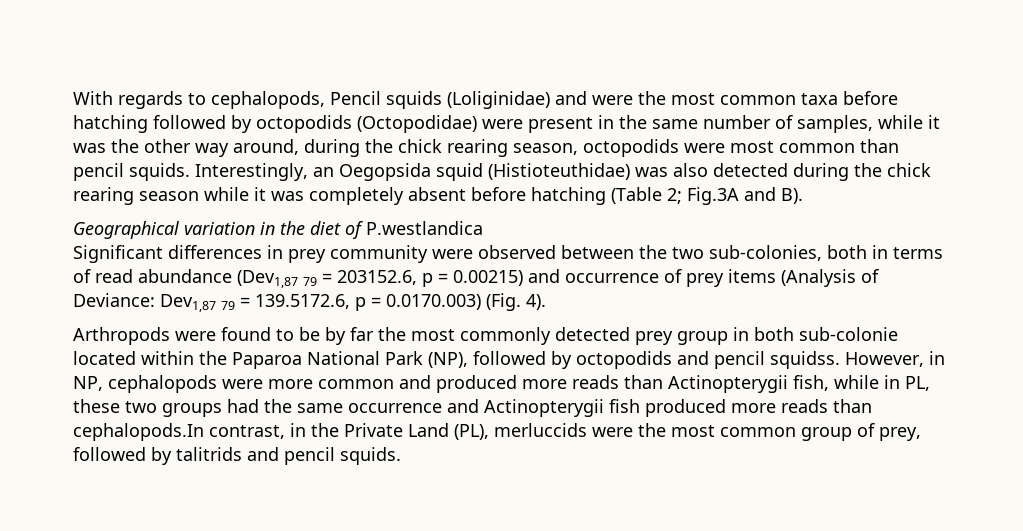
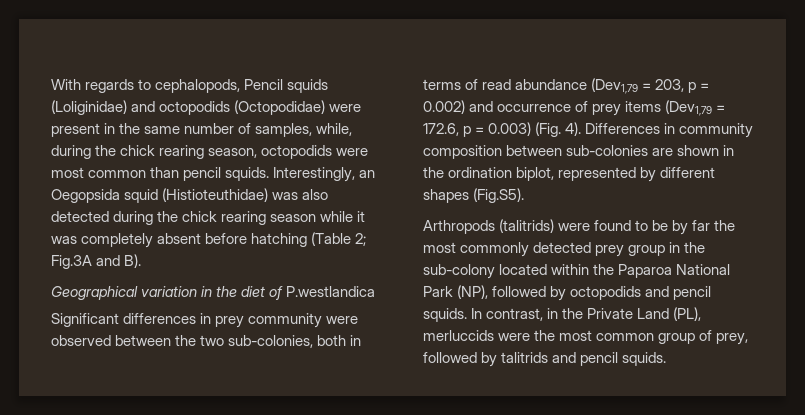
[592,91,898,105] [73,115,252,133] were the most common taxa before hatching followed by -> (156, 106) none
[878,115,940,129] [73,139,299,157] while it was the other way around, -> [316,123,353,136] while,
[237,270,523,288] (Dev1,87 79 = 203152.6, p = 0.00215) -> [591,78,710,94] [423,100,465,114] (Dev1,79 = 203, p = 0.002)
[781,269,879,287] [73,293,481,312] (Analysis of Deviance: Dev1,87 79 = 139.5172.6, p = 0.0170.003) -> [665,100,726,116] [423,122,532,137] (Dev1,79 = 172.6, p = 0.003)
(546, 302) none -> [585,123,754,138] [423,145,735,159] [423,167,716,182] [423,188,525,203] Differences in community composition between sub-colonies are shown in the ordination biplot, represented by different shapes (Fig.S5).
(170, 336) none -> [499,219,555,233] (talitrids)
[754,327,898,341] both sub-colonie -> [684,242,706,253] [423,264,495,279] the sub-colony
[770,351,945,369] [73,375,930,393] [73,399,872,417] [73,423,204,441] squidss. However, in NP, cephalopods were more common and produced more reads than Actinopterygii fish, while in PL, these two groups had the same occurrence and Actinopterygii fish produced more reads than cephalopods.In -> [423,308,483,322] squids. In

